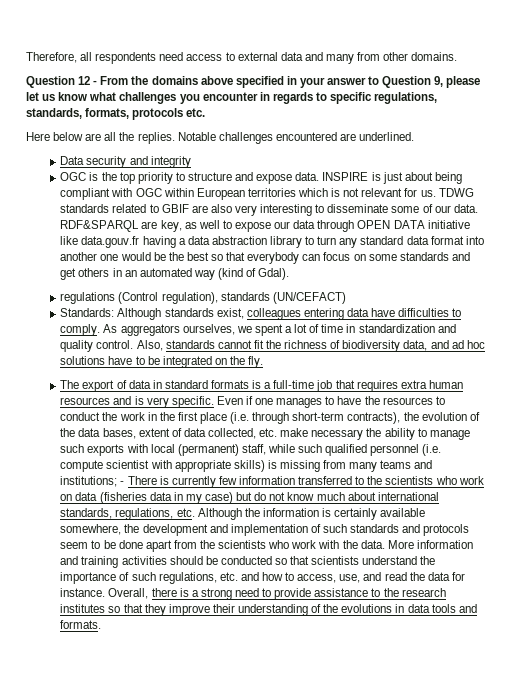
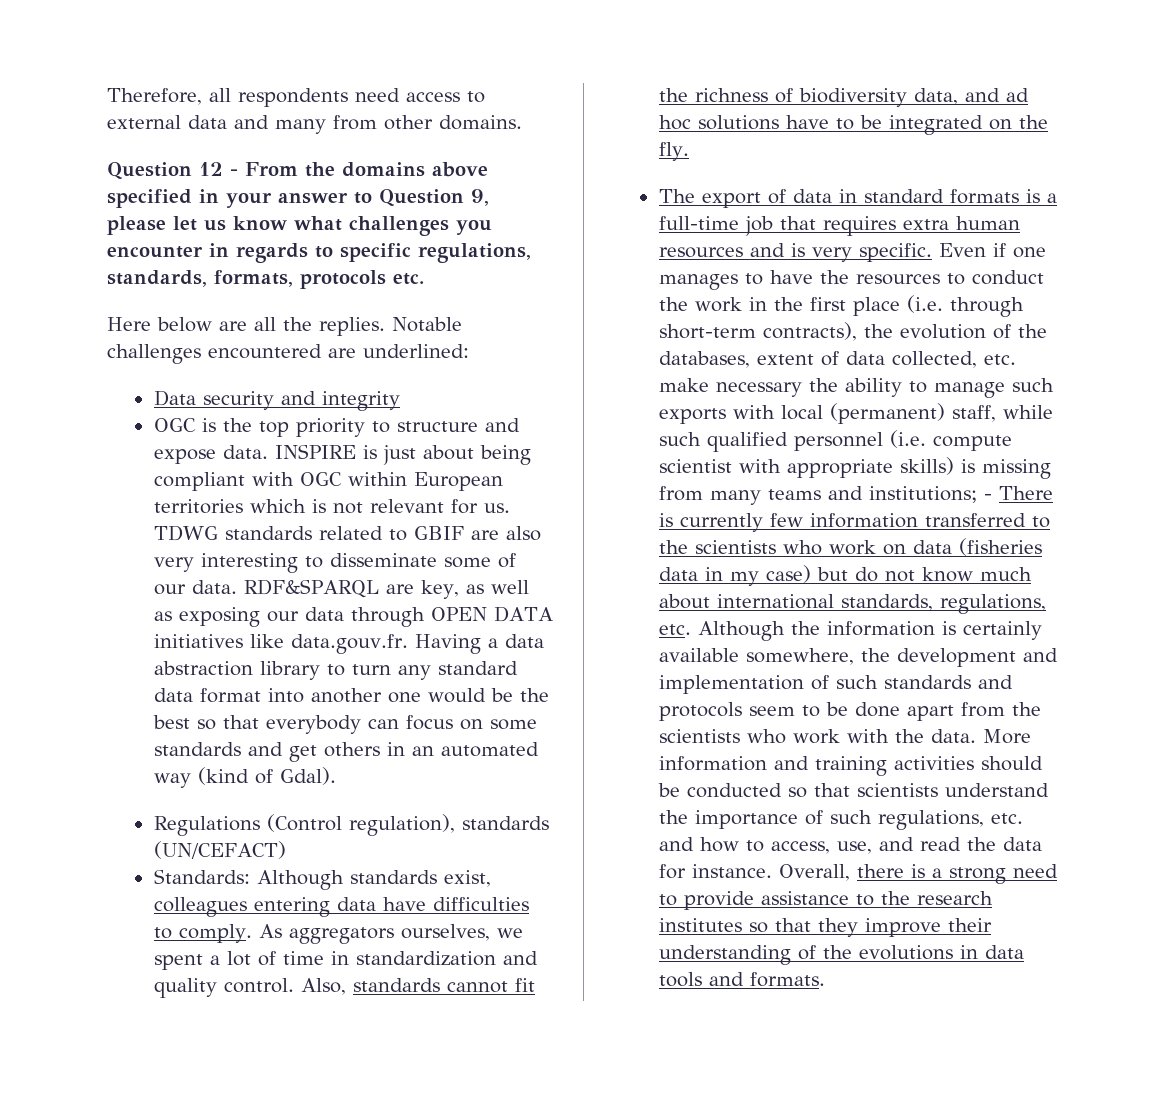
[359,132,415,141] underlined. -> [363,344,469,358] underlined:
[222,220,272,232] to expose -> [153,607,260,627] as exposing
[427,220,470,229] [60,236,176,248] initiative like data.gouv.fr having -> [153,634,481,654] initiatives like data.gouv.fr. Having
[60,292,116,304] regulations -> [153,816,260,836] Regulations
[78,428,136,439] data bases, -> [658,351,750,368] databases,

